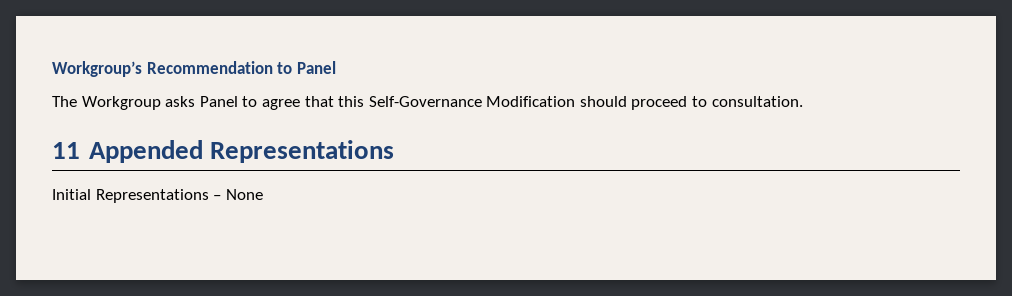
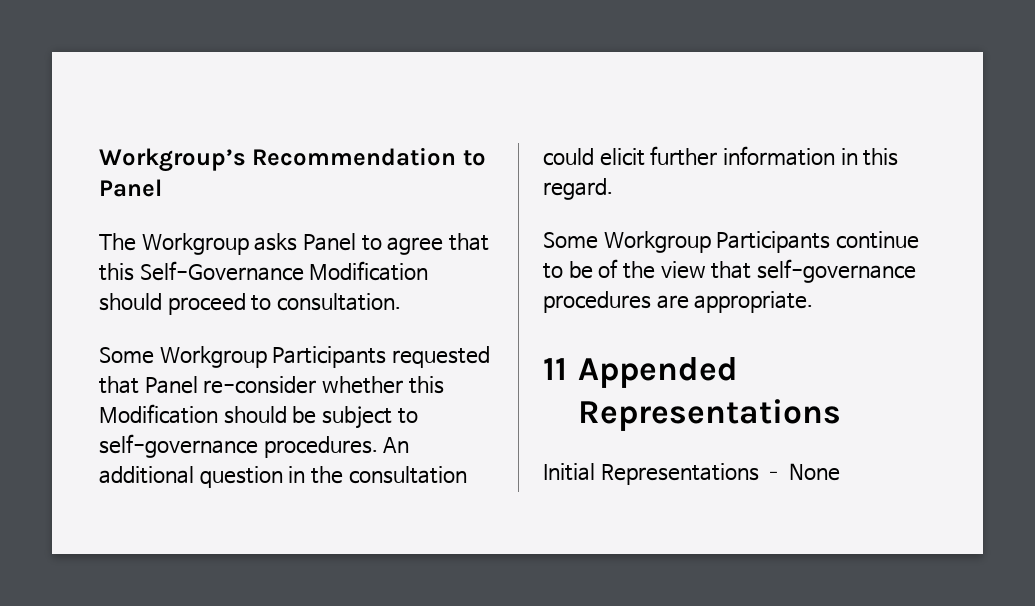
(803, 101) none -> [99,346,490,368] [99,376,444,394] [99,404,418,429] [99,434,410,458] [99,466,467,488] [543,146,899,166] [543,178,613,200] [543,231,919,253] [543,259,917,283] [543,291,814,313] // Some Workgroup Participants requested that Panel re-consider whether this Modification should be subject to self-governance procedures. An additional question in the consultation could elicit further information in this regard. // Some Workgroup Participants continue to be of the view that self-governance procedures are appropriate.

